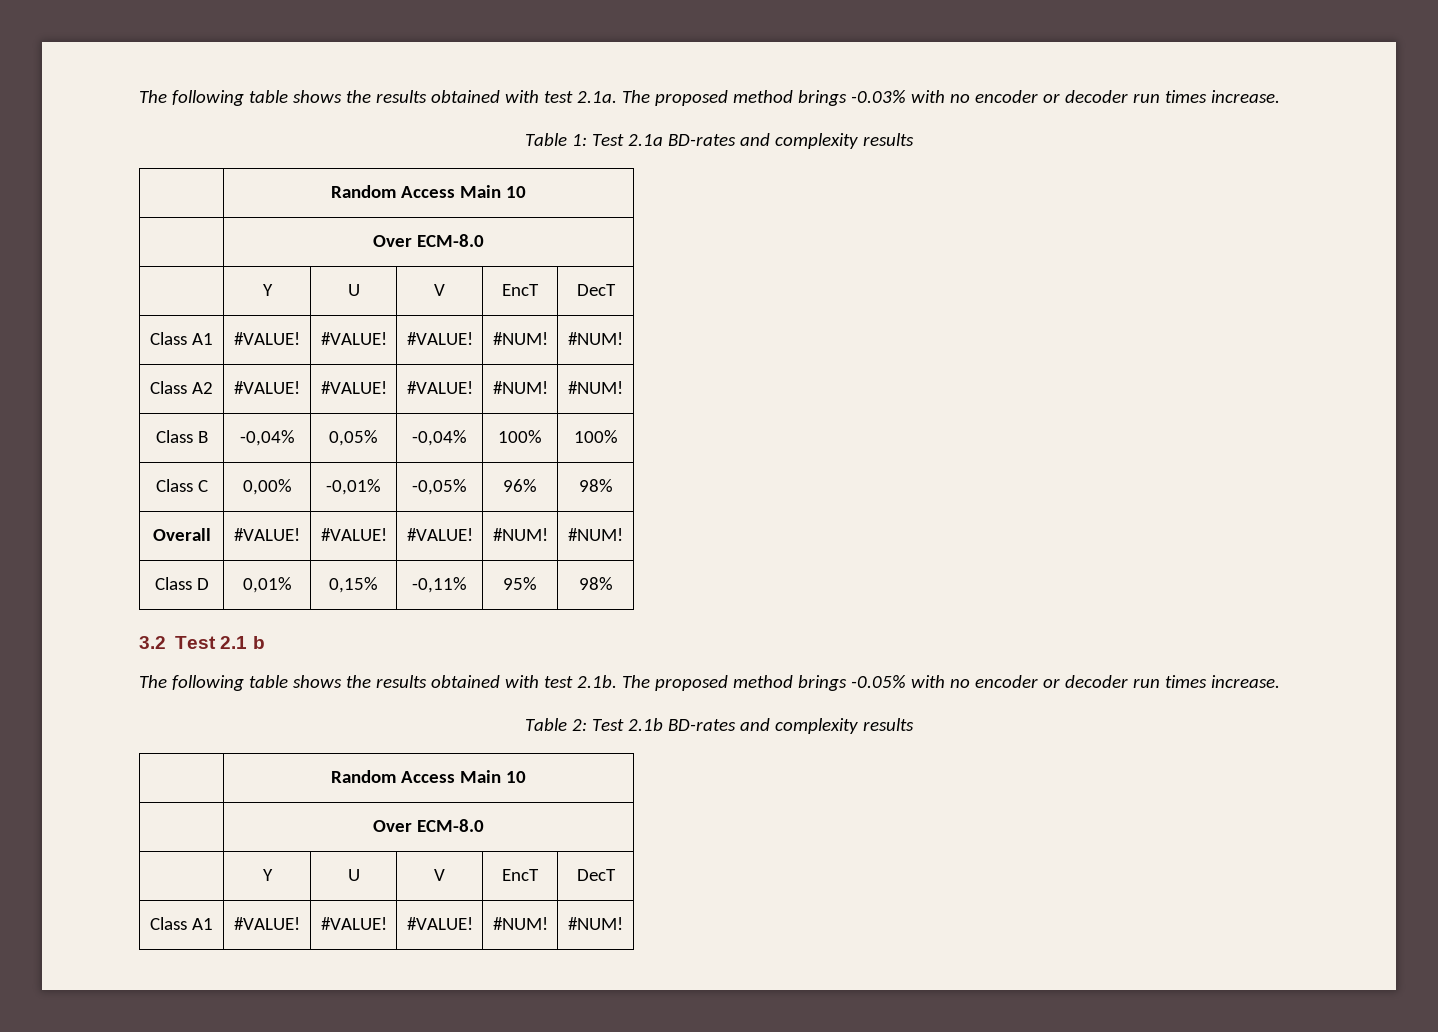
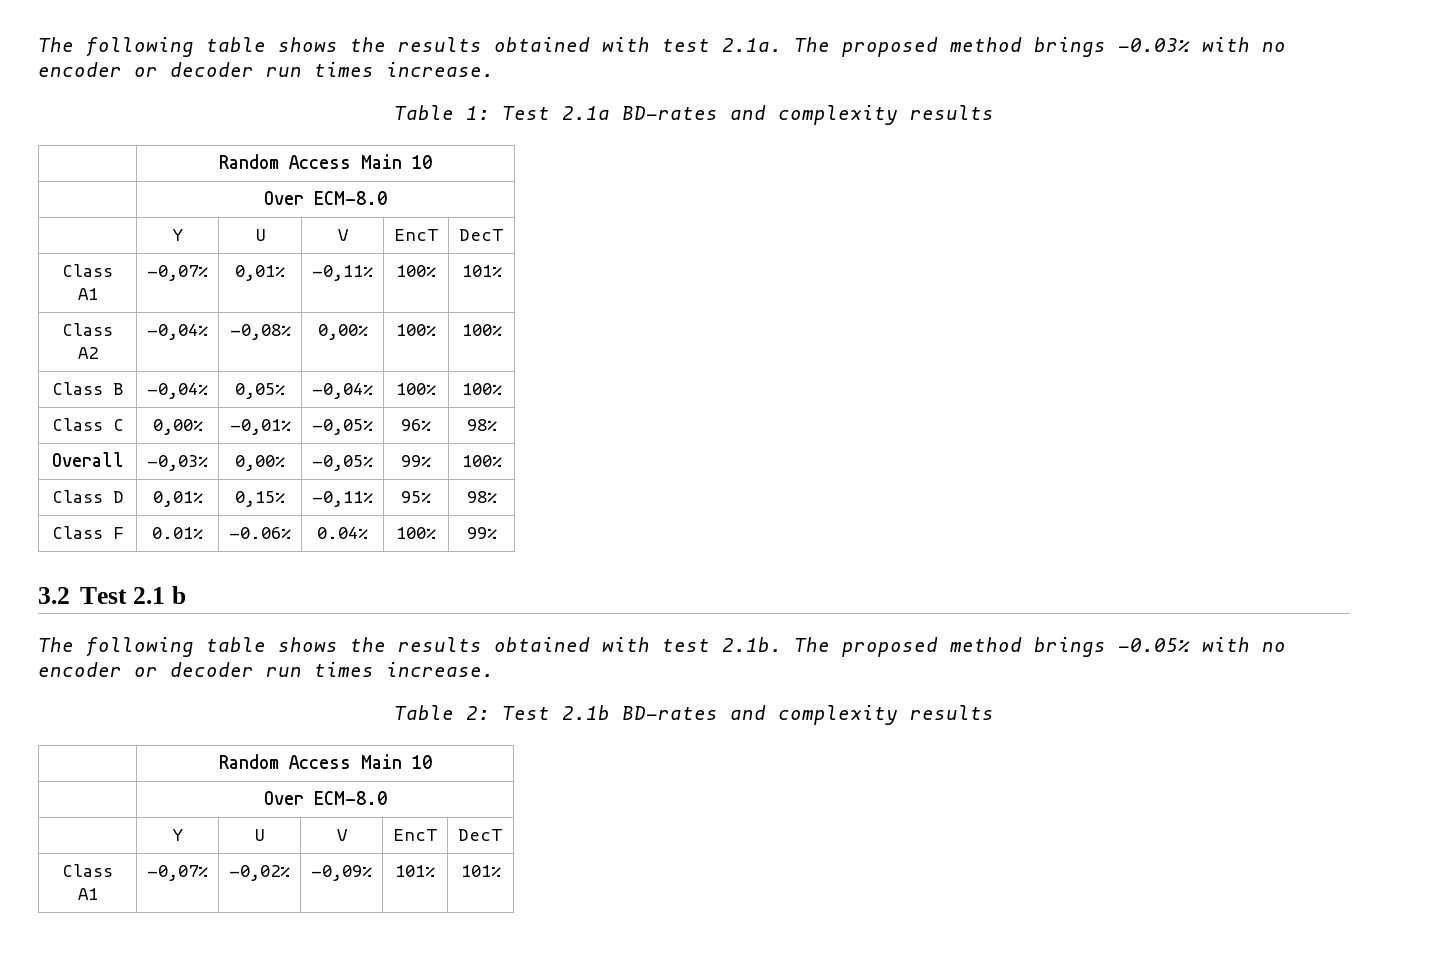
[234,332,300,345] [320,332,387,345] [406,332,473,345] [492,332,548,345] [568,332,623,345] [150,381,213,394] [234,381,300,394] [320,381,387,394] [406,381,473,394] [492,381,548,394] [568,381,623,394] #VALUE! | #VALUE! | #VALUE! | #NUM! | #NUM! // Class A2 | #VALUE! | #VALUE! | #VALUE! | #NUM! | #NUM! -> [147,265,208,281] [235,265,285,281] [312,265,373,281] [396,265,436,277] [461,265,502,277] [62,323,113,336] [77,347,98,359] [147,324,208,340] [229,324,291,340] [317,324,368,340] [396,324,436,336] [461,324,502,336] -0,07% | 0,01% | -0,11% | 100% | 101% // Class A2 | -0,04% | -0,08% | 0,00% | 100% | 100%
[234,528,300,541] [320,528,387,541] [406,528,473,541] [492,528,548,541] [568,528,623,541] #VALUE! | #VALUE! | #VALUE! | #NUM! | #NUM! -> [147,455,208,471] [235,455,285,471] [312,455,373,471] [401,455,431,467] [461,455,502,467] -0,03% | 0,00% | -0,05% | 99% | 100%
(613, 583) none -> [51,526,124,539] [152,527,203,539] [229,527,291,539] [317,527,368,539] [396,527,436,539] [466,527,497,539] // Class F | 0.01% | -0.06% | 0.04% | 100% | 99%
[234,917,300,930] [320,917,387,930] [406,917,473,930] [492,917,548,930] [568,917,623,930] #VALUE! | #VALUE! | #VALUE! | #NUM! | #NUM! -> [147,865,208,881] [229,865,290,881] [311,865,372,881] [395,865,435,877] [460,865,501,877] -0,07% | -0,02% | -0,09% | 101% | 101%

